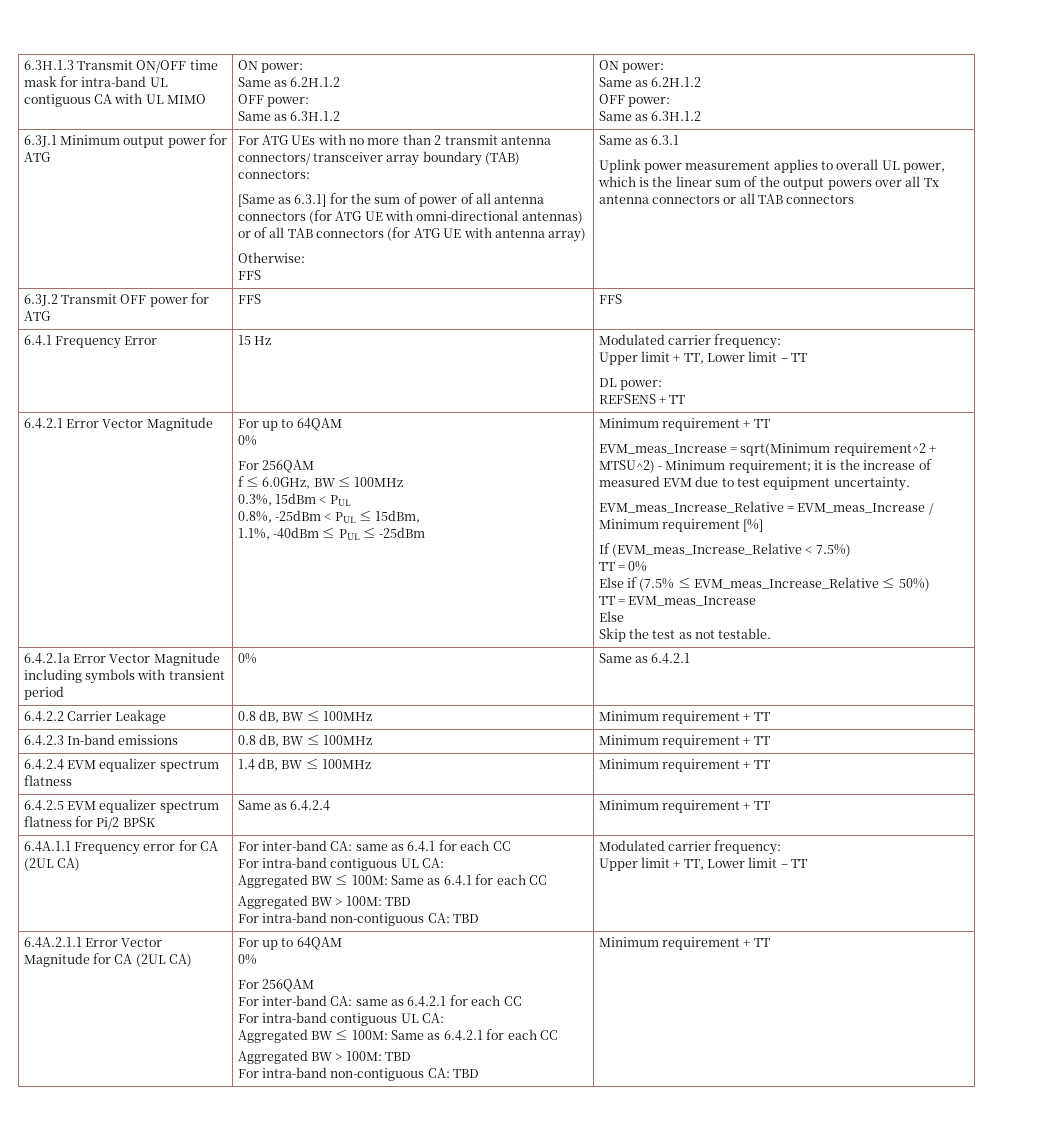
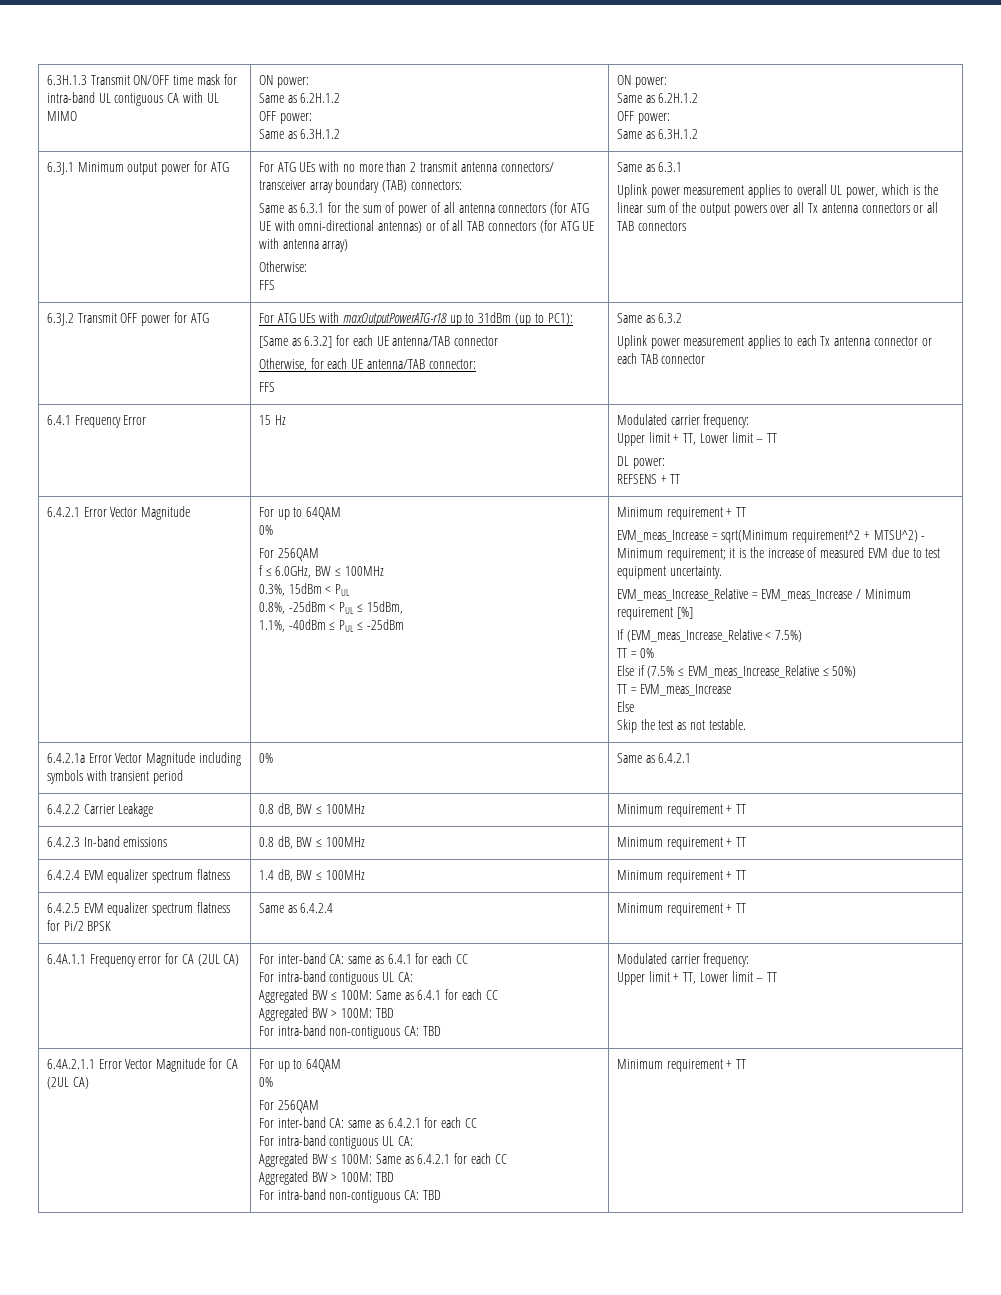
[237,194,327,207] [Same as 6.3.1] -> [258,203,325,213] Same as 6.3.1
[237,294,261,304] [598,294,622,304] FFS | FFS -> [258,312,573,326] [258,335,499,348] [258,358,476,371] [258,382,275,392] [616,313,683,323] [616,335,932,349] [616,353,706,364] For ATG UEs with maxOutputPowerATG-r18 up to 31dBm (up to PC1): // [Same as 6.3.2] for each UE antenna/TAB connector // Otherwise, for each UE antenna/TAB connector: // FFS | Same as 6.3.2 // Uplink power measurement applies to each Tx antenna connector or each TAB connector

